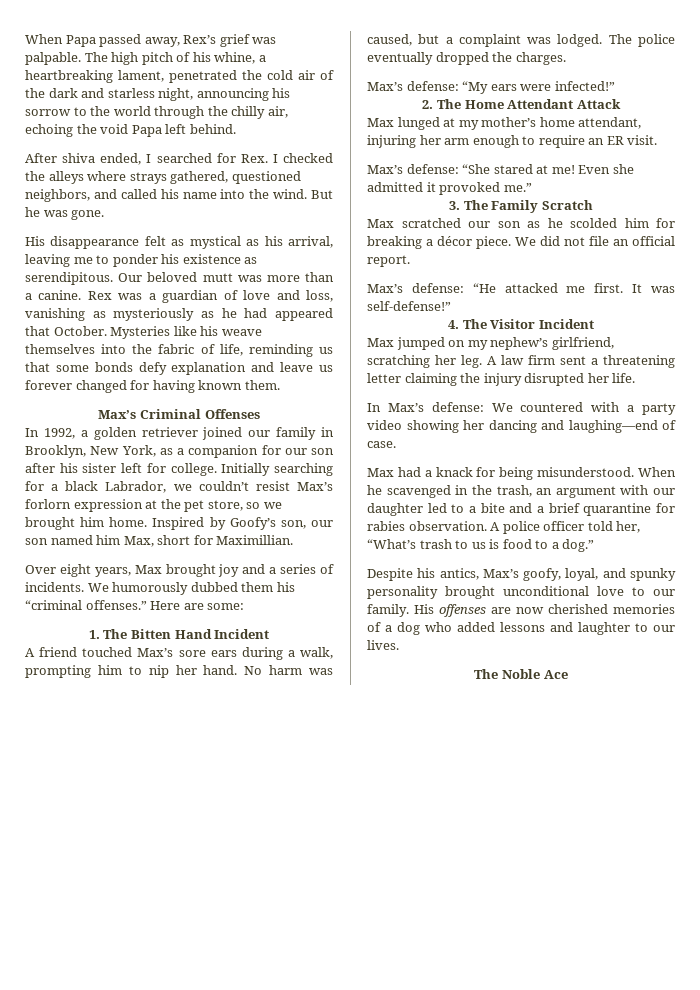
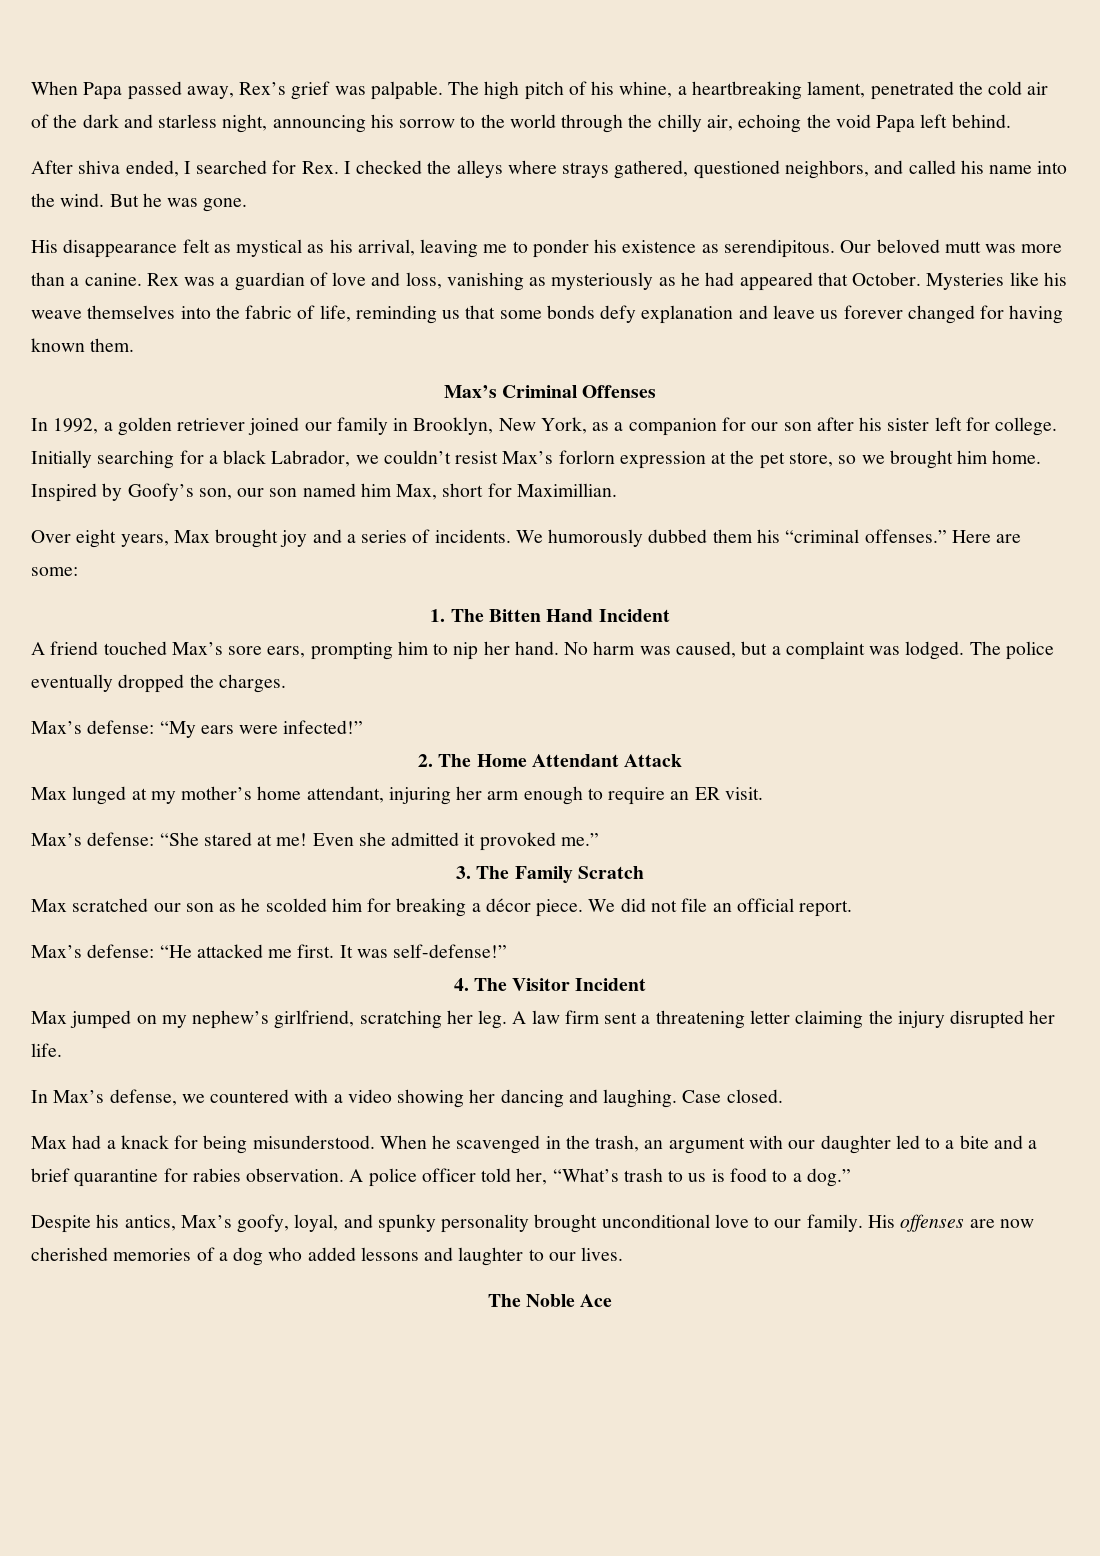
[210,647,333,660] ears during a walk, -> [267,646,306,658] ears,
[431,402,513,412] defense: We -> [109,1089,205,1106] defense, we
[642,403,676,415] party -> (343, 1098) none
[568,420,676,433] [367,441,396,448] laughing—end of case. -> [603,1089,783,1108] laughing. Case closed.

